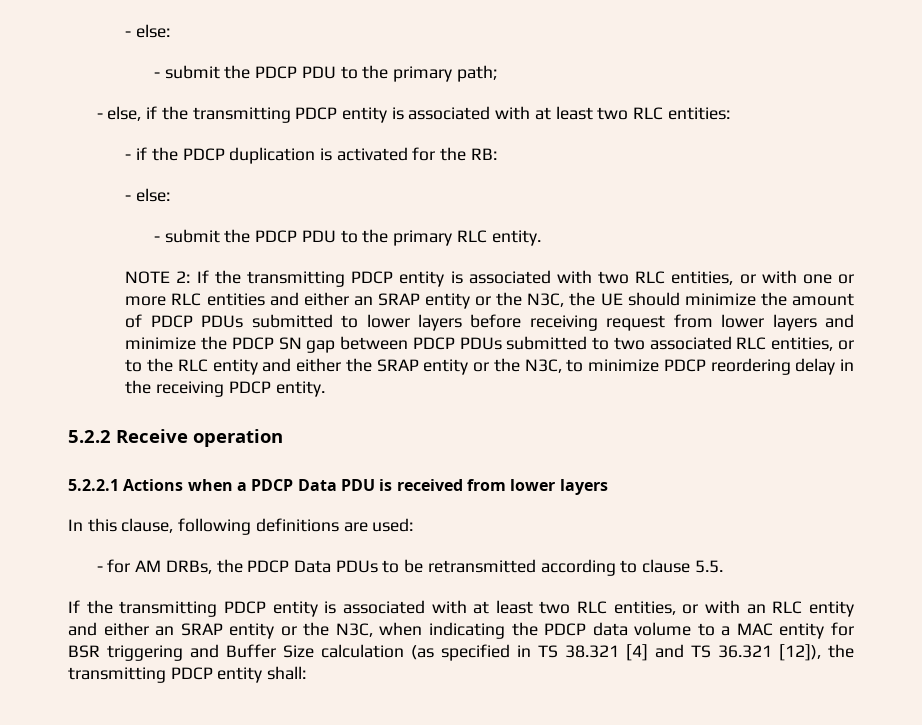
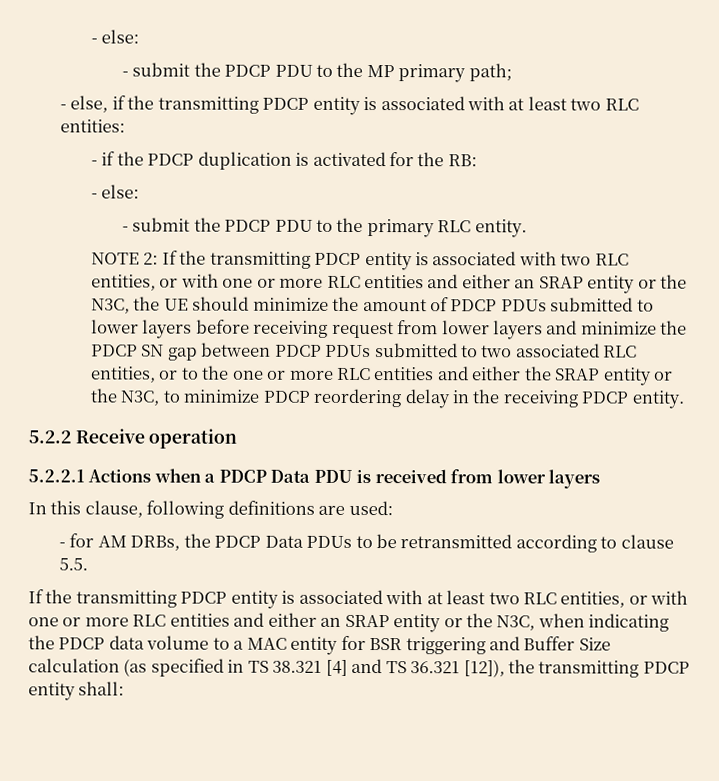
[125,24,171,38] [153,65,389,79] - else: // - submit the PDCP PDU to the -> [90,29,140,44] [121,62,395,78] - else: // - submit the PDCP PDU to the MP
[177,359,258,375] RLC entity -> [232,367,435,381] one or more RLC entities
[746,601,854,617] an RLC entity -> [28,613,230,627] one or more RLC entities

